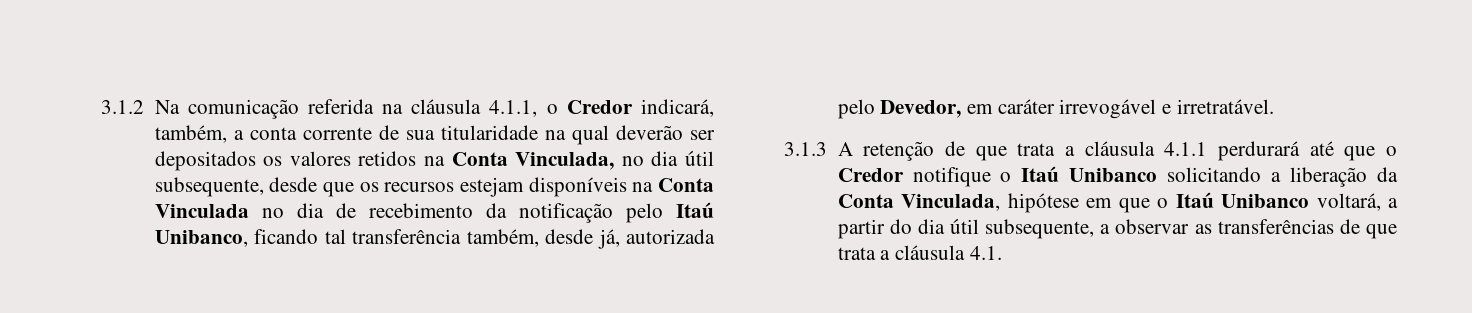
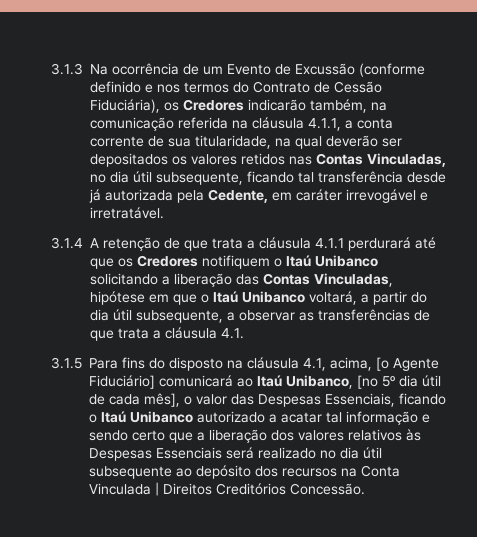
[101,100,180,114] 3.1.2 Na -> [51,63,426,77] [90,81,383,93] [90,99,388,113] 3.1.3 Na ocorrência de um Evento de Excussão (conforme definido e nos termos do Contrato de Cessão Fiduciária), os Credores indicarão também, na
[546,99,714,117] [154,125,227,143] o Credor indicará, também, -> (342, 124) none
[440,125,538,140] titularidade -> [195,135,272,149] titularidade,
[424,152,615,170] na Conta Vinculada, -> [289,153,447,167] nas Contas Vinculadas,
[269,177,714,197] [154,202,714,223] [154,229,715,249] [837,99,962,119] desde que os recursos estejam disponíveis na Conta Vinculada no dia de recebimento da notificação pelo Itaú Unibanco, ficando tal transferência também, desde já, autorizada pelo Devedor, -> [247,171,447,183] [89,189,269,203] ficando tal transferência desde já autorizada pela Cedente,
[784,142,828,156] 3.1.3 -> [51,237,84,249] 3.1.4
[1386,146,1397,156] [837,167,991,187] o Credor notifique -> [118,255,271,269] os Credores notifiquem
[1377,167,1398,182] [837,194,1001,211] da Conta Vinculada, -> [236,273,394,287] das Contas Vinculadas,
(1002, 253) none -> [51,357,440,371] [89,375,442,389] [89,393,447,407] [89,411,431,425] [89,429,422,443] [89,447,383,461] [89,465,401,479] [89,482,366,496] // 3.1.5 Para fins do disposto na cláusula 4.1, acima, [o Agente Fiduciário] comunicará ao Itaú Unibanco, [no 5º dia útil de cada mês], o valor das Despesas Essenciais, ficando o Itaú Unibanco autorizado a acatar tal informação e sendo certo que a liberação dos valores relativos às Despesas Essenciais será realizado no dia útil subsequente ao depósito dos recursos na Conta Vinculada | Direitos Creditórios Concessão.

